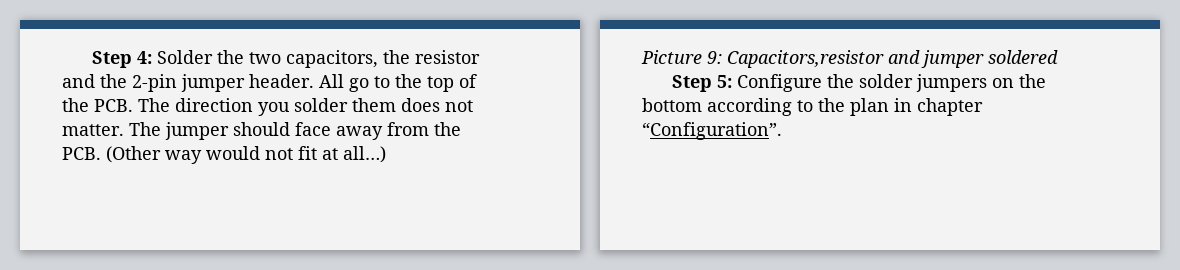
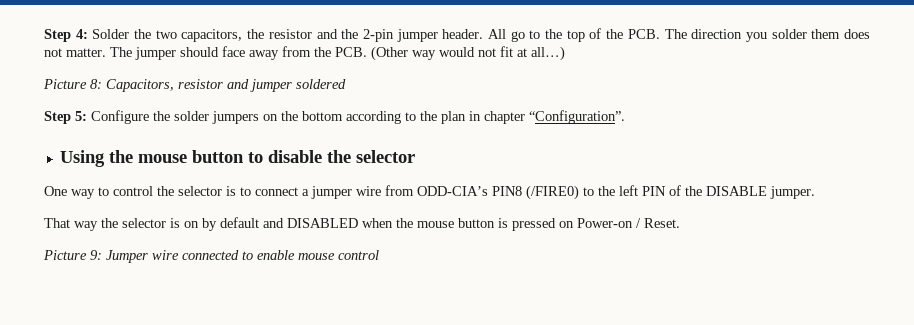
[707,50,884,68] 9: Capacitors,resistor -> [90,79,223,92] 8: Capacitors, resistor
(782, 131) none -> [59,150,415,167] [44,185,815,200] [44,217,680,231] [43,250,379,263] // Using the mouse button to disable the selector // One way to control the selector is to connect a jumper wire from ODD-CIA’s PIN8 (/FIRE0) to the left PIN of the DISABLE jumper. // That way the selector is on by default and DISABLED when the mouse button is pressed on Power-on / Reset. // Picture 9: Jumper wire connected to enable mouse control

